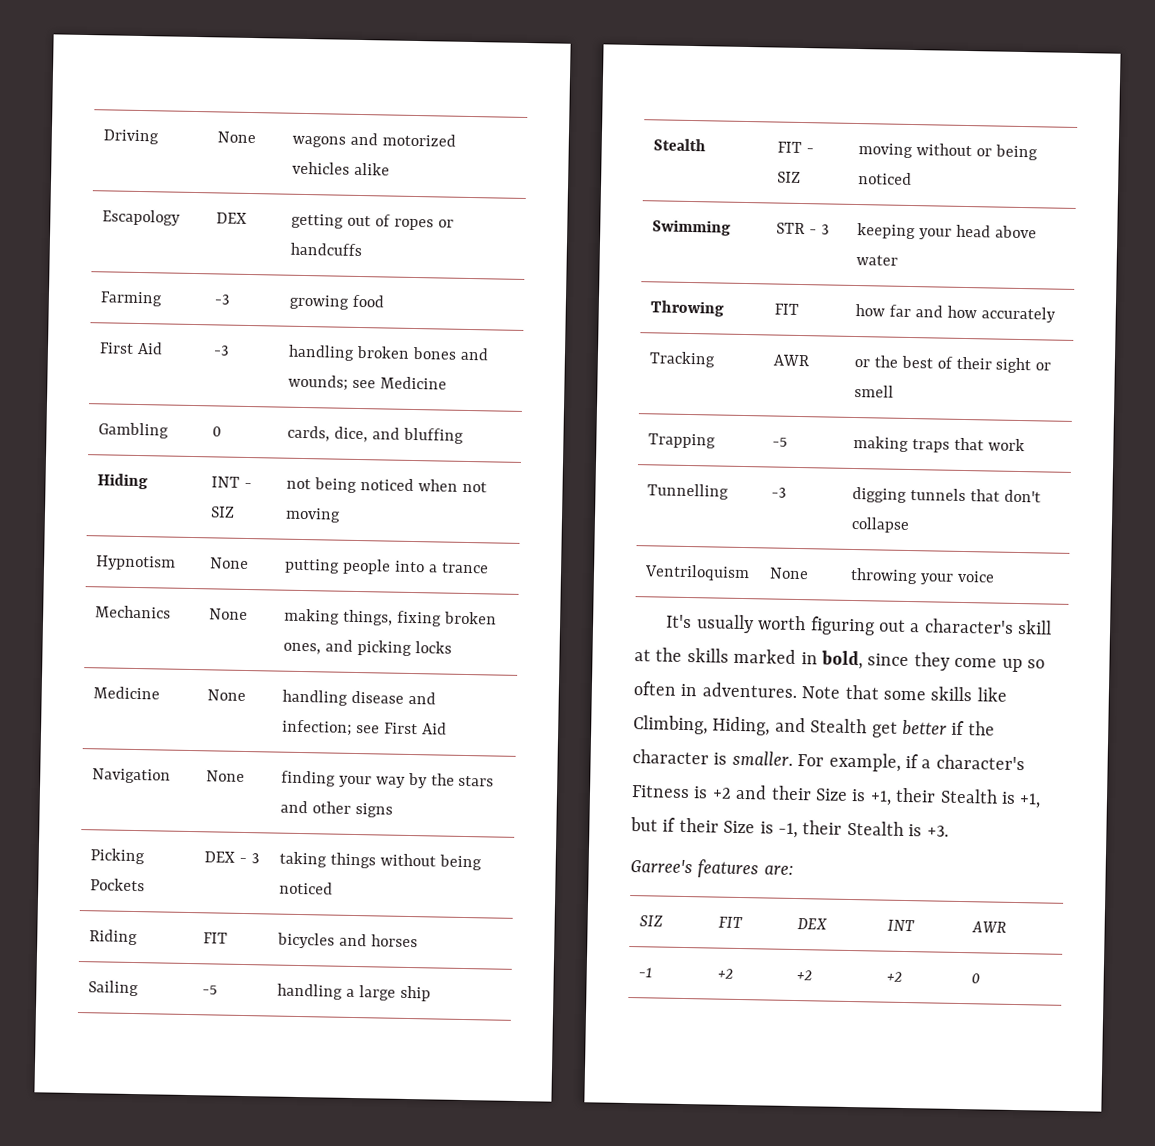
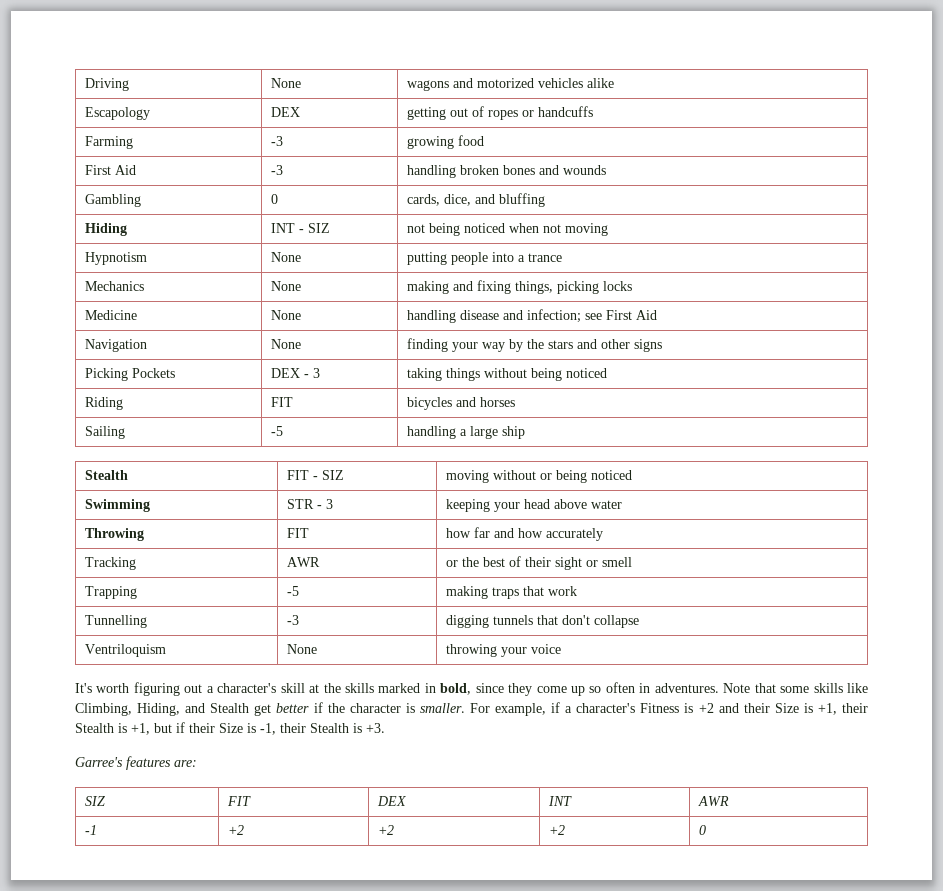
[288,374,447,391] wounds; see Medicine -> [563,165,607,175] wounds
[342,609,497,627] [283,639,353,655] things, fixing broken ones, and -> [453,280,554,294] and fixing things,
[695,614,754,634] usually -> (92, 688) none

